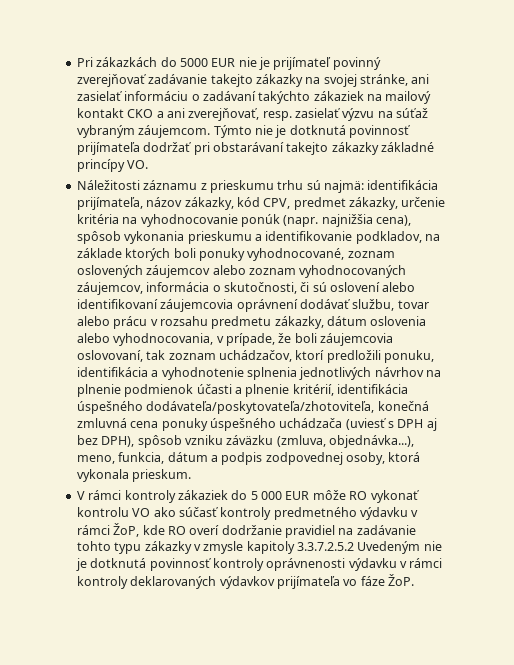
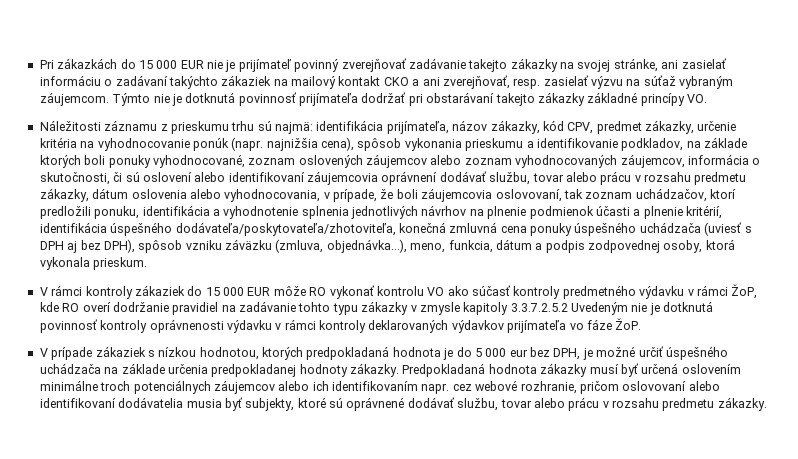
[179,58,208,67] 5000 -> [138,60,178,69] 15 000
[250,491,258,500] 5 -> [205,287,220,296] 15
(414, 580) none -> [39,346,728,360] [39,363,741,377] [39,380,720,394] [39,397,767,411] // V prípade zákaziek s nízkou hodnotou, ktorých predpokladaná hodnota je do 5 000 eur bez DPH, je možné určiť úspešného uchádzača na základe určenia predpokladanej hodnoty zákazky. Predpokladaná hodnota zákazky musí byť určená oslovením minimálne troch potenciálnych záujemcov alebo ich identifikovaním napr. cez webové rozhranie, pričom oslovovaní alebo identifikovaní dodávatelia musia byť subjekty, ktoré sú oprávnené dodávať službu, tovar alebo prácu v rozsahu predmetu zákazky.

